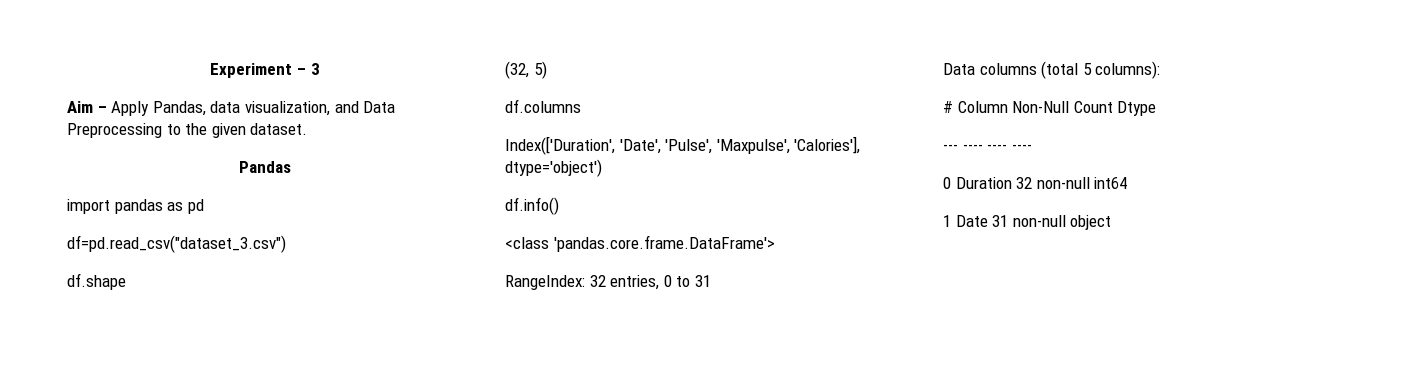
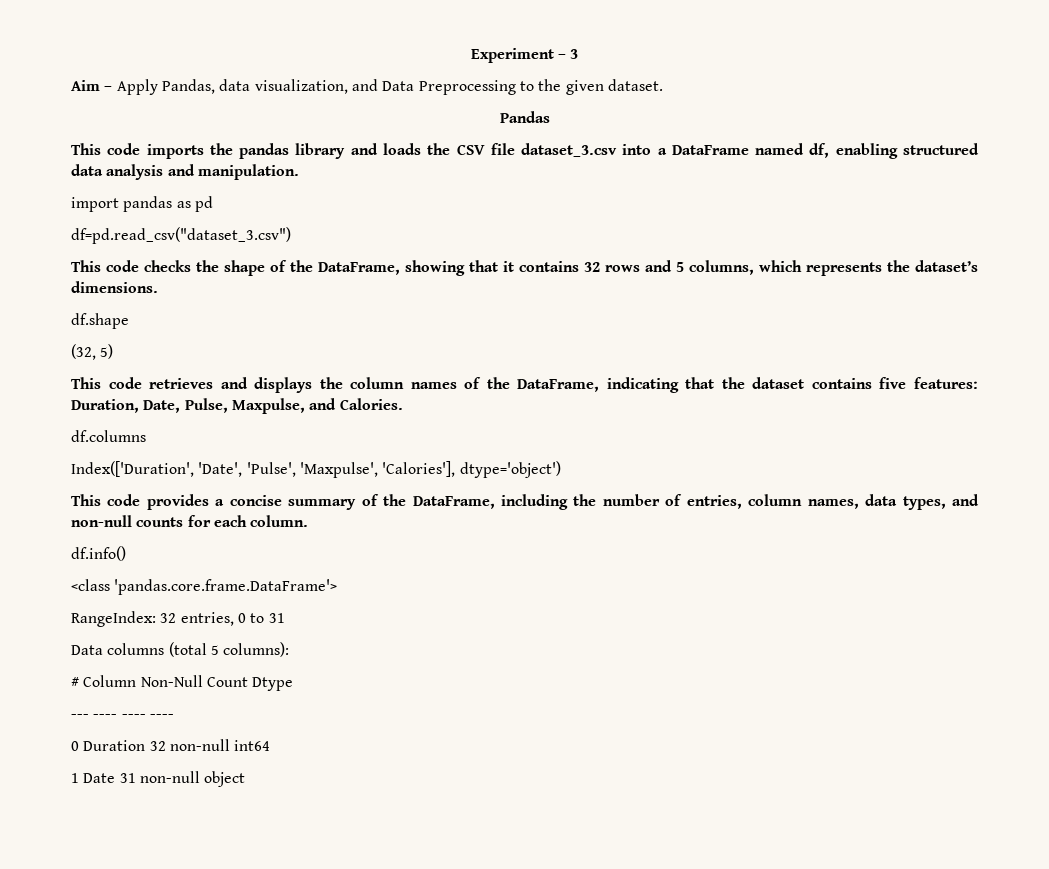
(291, 167) none -> [71,143,980,159] [71,164,299,180] // This code imports the pandas library and loads the CSV file dataset_3.csv into a DataFrame named df, enabling structured data analysis and manipulation.
[67,273,126,290] [505,61,547,79] df.shape // (32, 5) -> [71,260,978,276] [71,281,158,293] [71,313,129,329] [71,344,114,360] [71,377,978,393] [71,398,403,414] This code checks the shape of the DataFrame, showing that it contains 32 rows and 5 columns, which represents the dataset’s dimensions. // df.shape // (32, 5) // This code retrieves and displays the column names of the DataFrame, indicating that the dataset contains five features: Duration, Date, Pulse, Maxpulse, and Calories.
(602, 168) none -> [71,494,980,510] [71,515,309,527] // This code provides a concise summary of the DataFrame, including the number of entries, column names, data types, and non-null counts for each column.

